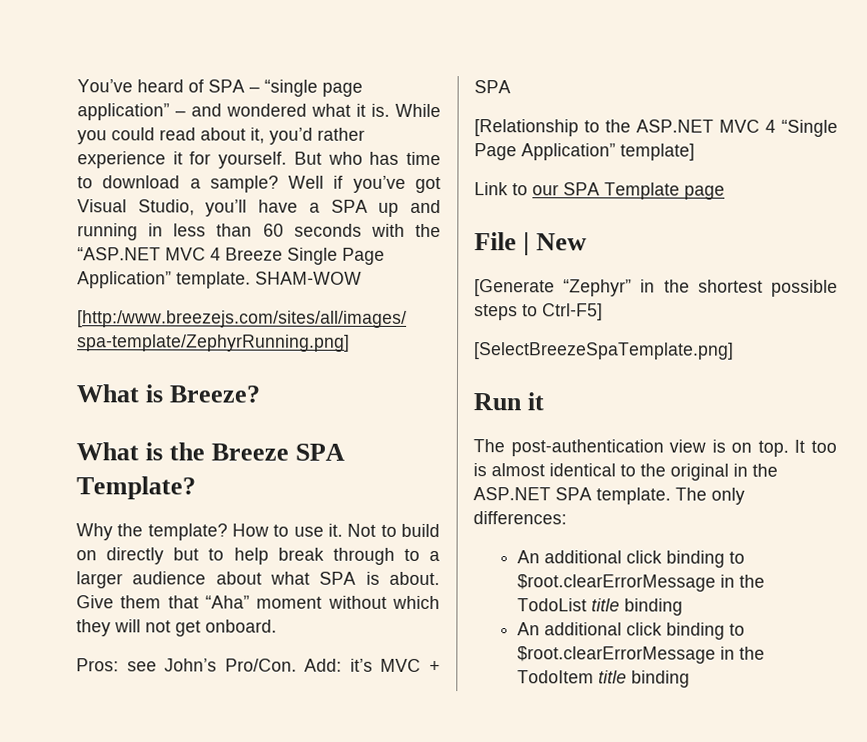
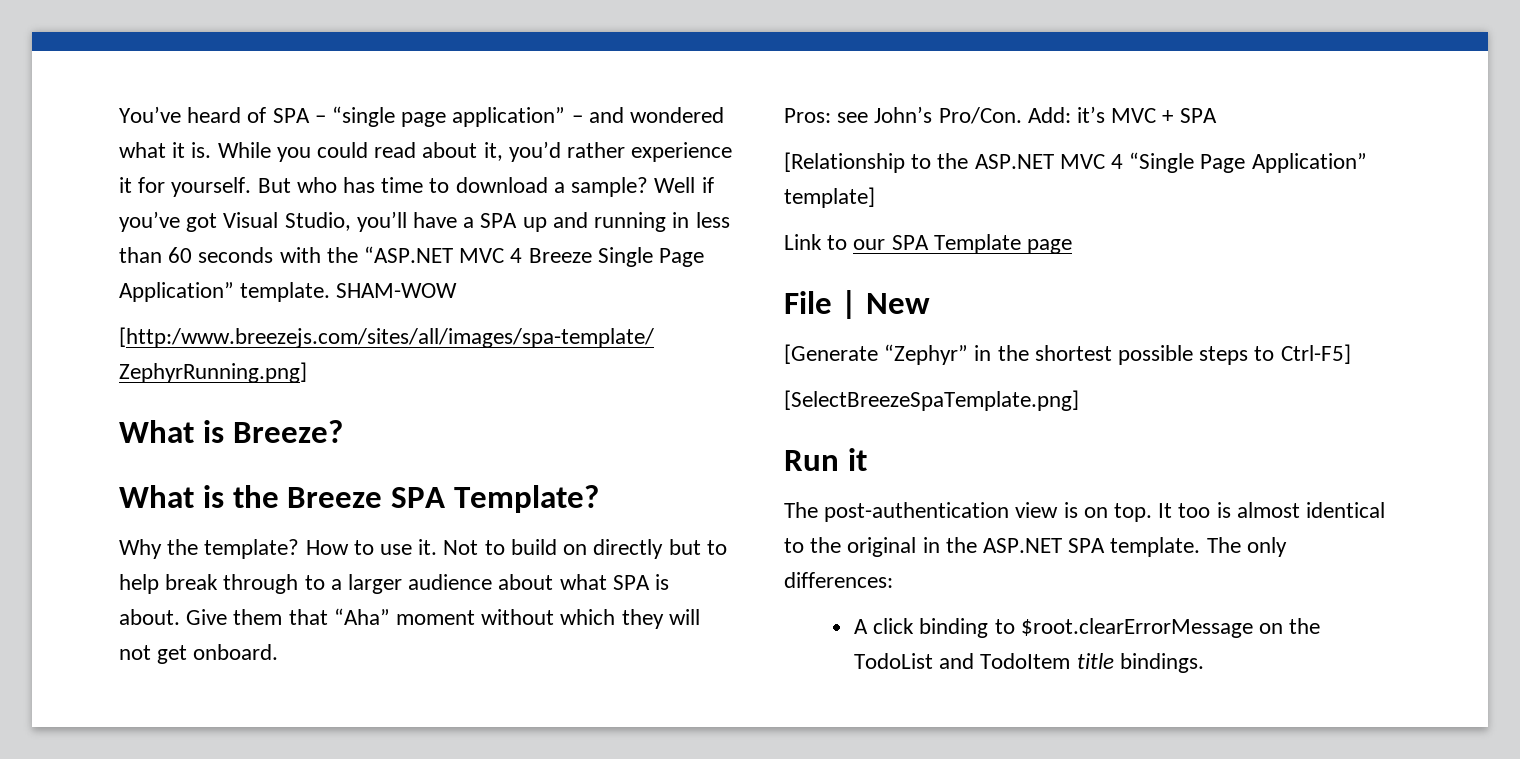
[516,550,745,568] [516,574,735,592] An additional click binding to $root.clearErrorMessage in -> [853,618,1283,638] A click binding to $root.clearErrorMessage on
[590,598,683,616] [516,622,745,640] [516,646,765,664] title binding // An additional click binding to $root.clearErrorMessage in the -> [939,653,975,669] and
[630,670,690,688] binding -> [1119,653,1204,673] bindings.

